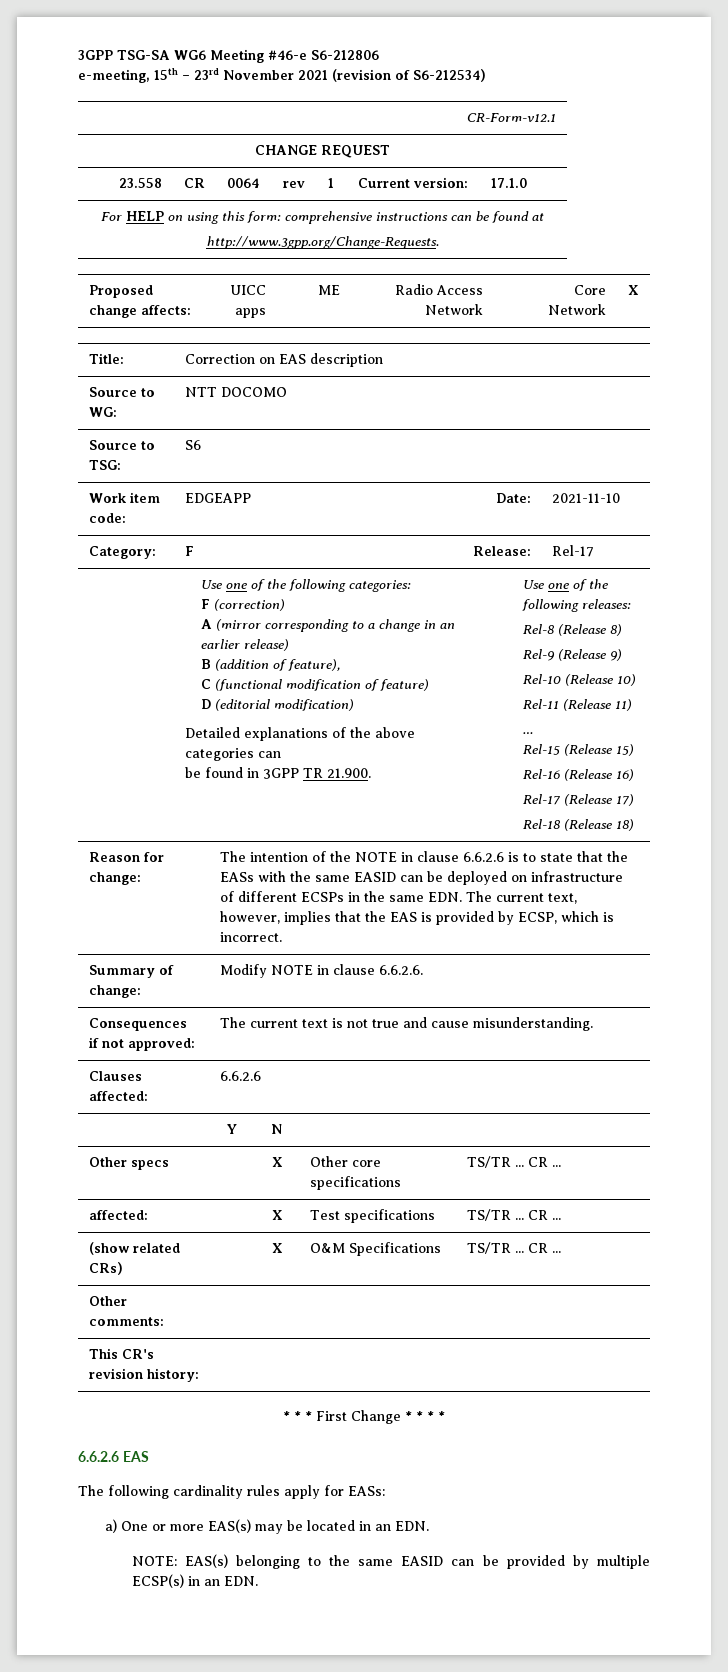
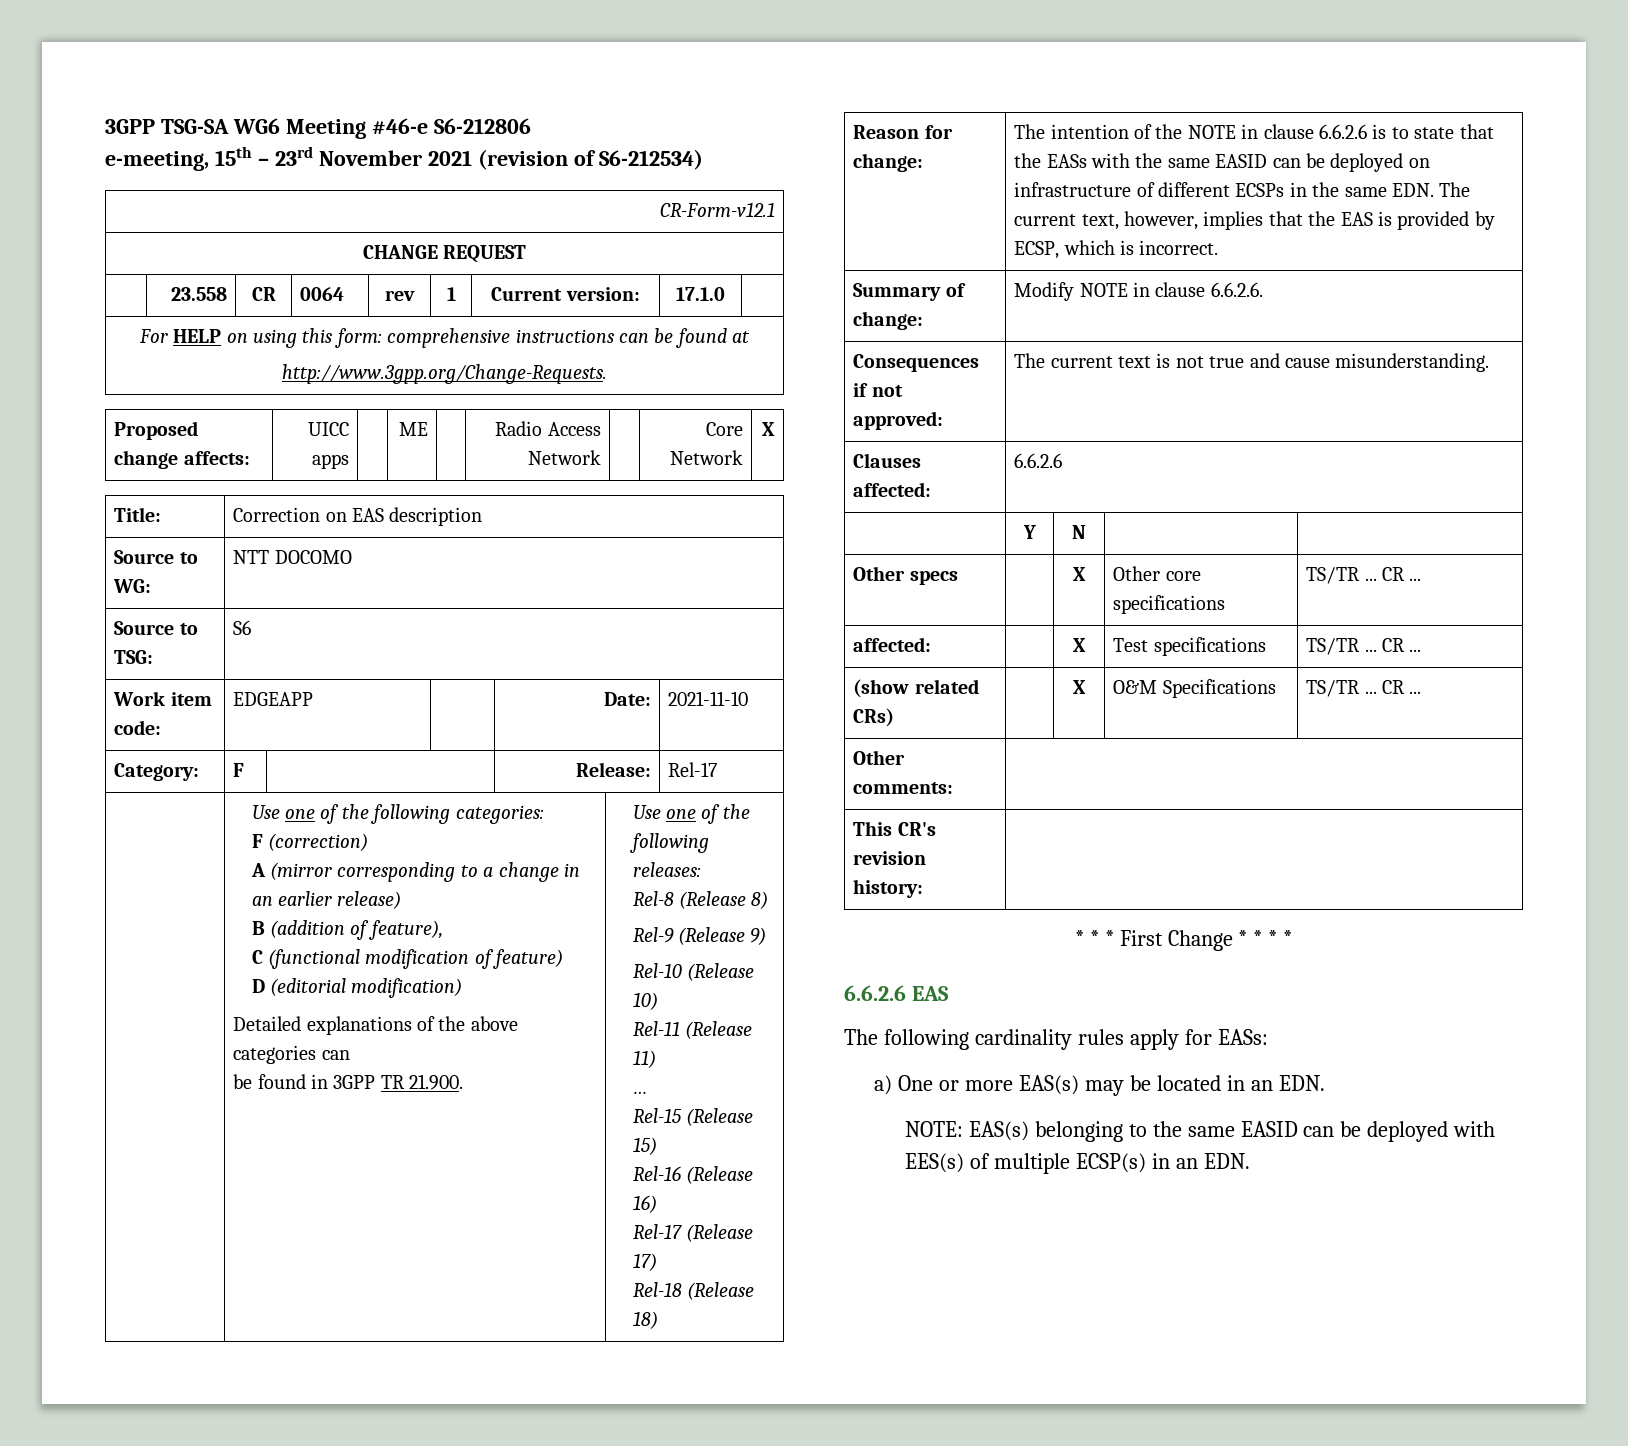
[506,1555,589,1569] provided by -> [1367,1121,1496,1142] [904,1153,990,1173] deployed with EES(s) of

